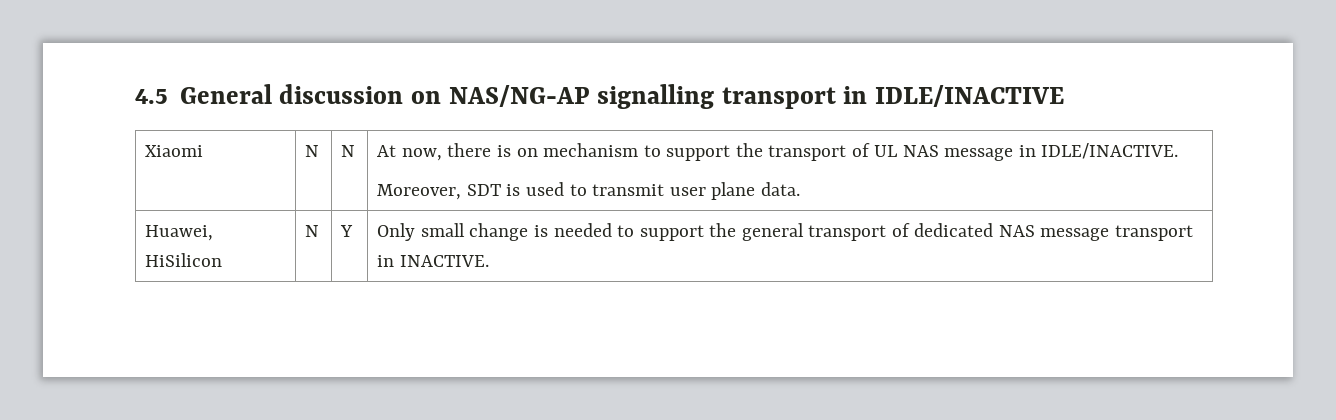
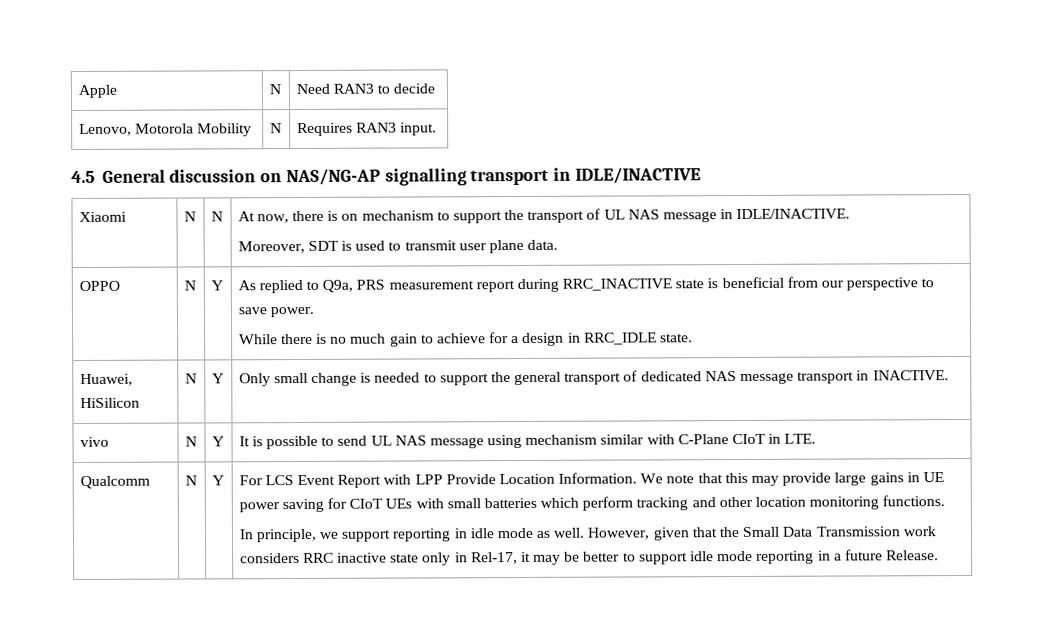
(135, 96) none -> [77,84,117,99] [268,84,281,95] [295,83,436,95] [78,123,253,137] [269,123,282,134] [296,122,438,137] Apple | N | Need RAN3 to decide // Lenovo, Motorola Mobility | N | Requires RAN3 input. //
(800, 189) none -> [78,280,120,292] [183,280,196,291] [210,280,223,291] [237,276,935,294] [237,306,314,318] [238,332,694,347] // OPPO | N | Y | As replied to Q9a, PRS measurement report during RRC_INACTIVE state is beneficial from our perspective to save power. // While there is no much gain to achieve for a design in RRC_IDLE state.
(489, 261) none -> [79,436,109,448] [184,436,197,447] [211,436,224,447] [238,433,817,450] [79,475,150,490] [184,475,197,486] [211,475,224,486] [238,472,944,488] [238,495,946,513] [238,526,936,543] [239,549,940,566] // vivo | N | Y | It is possible to send UL NAS message using mechanism similar with C-Plane CIoT in LTE. // Qualcomm | N | Y | For LCS Event Report with LPP Provide Location Information. We note that this may provide large gains in UE power saving for CIoT UEs with small batteries which perform tracking and other location monitoring functions. // In principle, we support reporting in idle mode as well. However, given that the Small Data Transmission work considers RRC inactive state only in Rel-17, it may be better to support idle mode reporting in a future Release.

